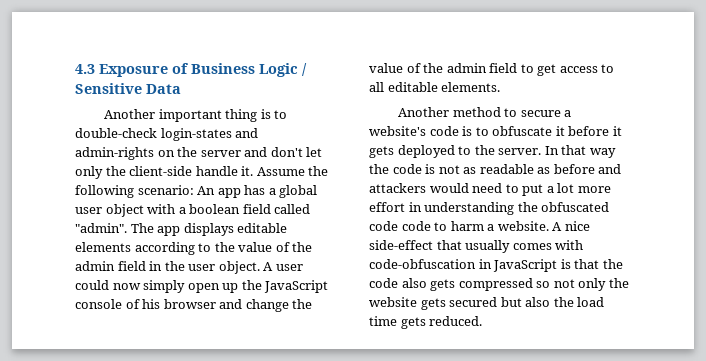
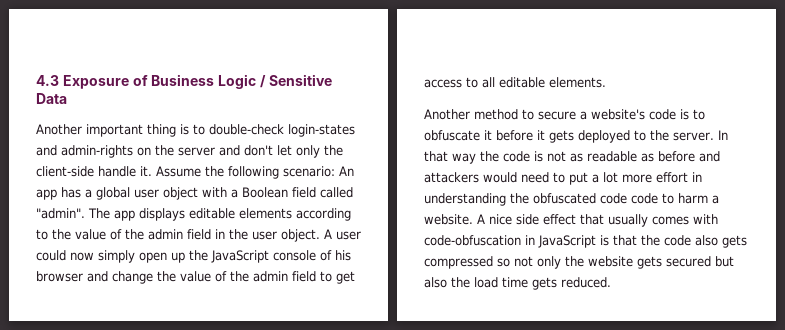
[189,204,241,214] boolean -> [242,187,288,198] Boolean
[369,240,433,250] side-effect -> [516,214,576,225] side effect

